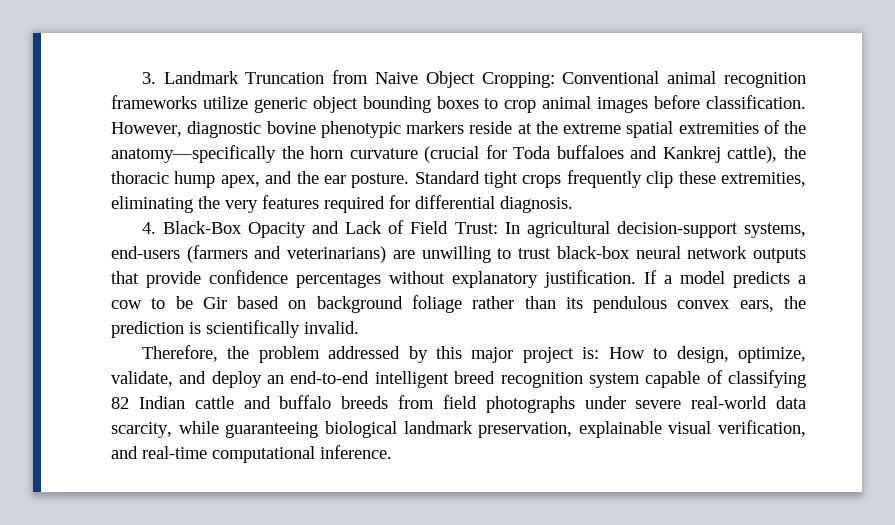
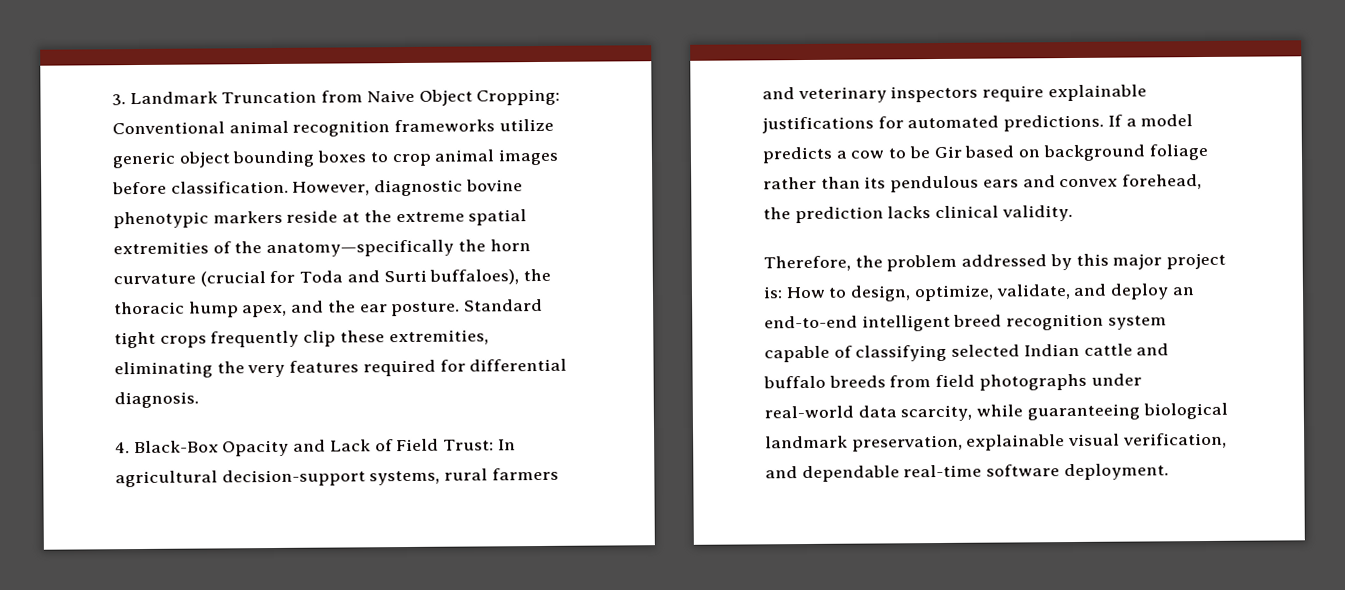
[556,145,778,163] buffaloes and Kankrej cattle), -> [346,269,520,285] and Surti buffaloes),
[111,245,807,263] [111,270,636,288] end-users (farmers and veterinarians) are unwilling to trust black-box neural network outputs that provide confidence percentages without explanatory justification. -> [444,467,559,481] [762,84,1147,104] [762,114,1105,134] rural farmers and veterinary inspectors require explainable justifications for automated predictions.
[677,296,807,312] [111,320,359,338] convex ears, the prediction is scientifically invalid. -> [982,174,1203,190] [763,204,1073,224] ears and convex forehead, the prediction lacks clinical validity.
[111,397,129,409] 82 -> [951,344,1021,357] selected
[635,400,682,409] severe -> (1142, 379) none
[142,445,392,463] real-time computational inference. -> [801,463,1169,483] dependable real-time software deployment.

